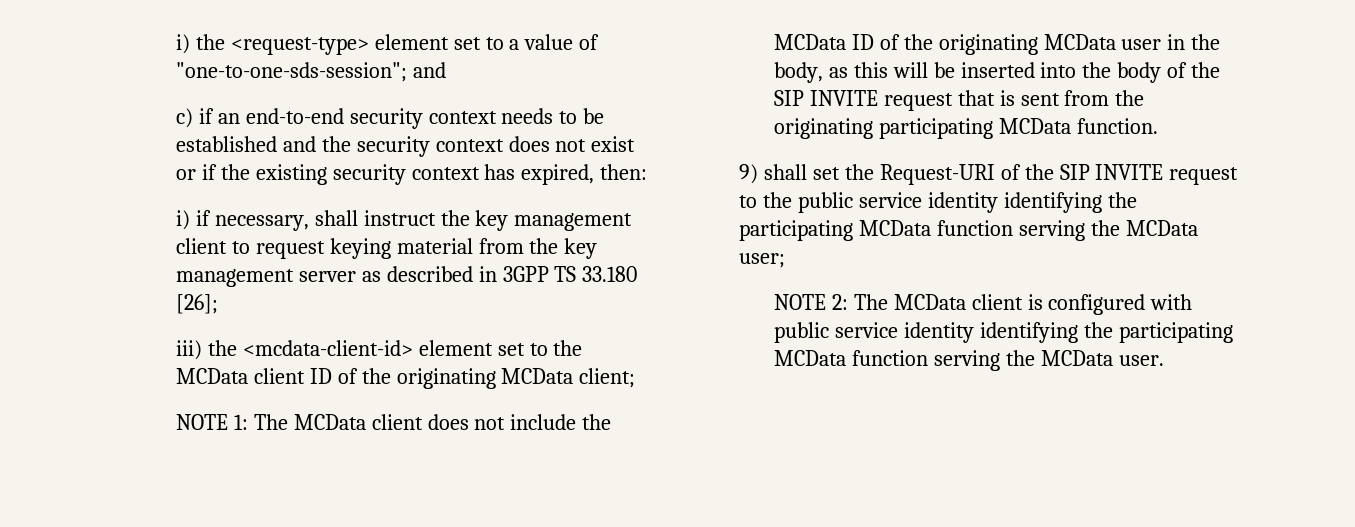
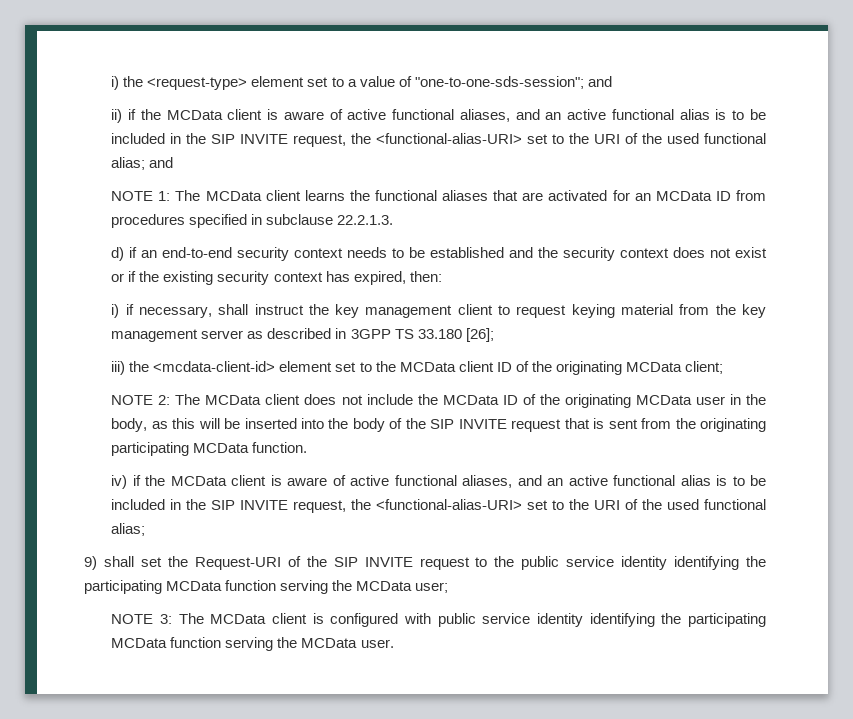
[175,108,193,128] c) -> [111,109,766,123] [111,133,767,147] [111,157,174,170] [111,190,767,201] [111,214,394,228] [111,247,125,261] ii) if the MCData client is aware of active functional aliases, and an active functional alias is to be included in the SIP INVITE request, the <functional-alias-URI> set to the URI of the used functional alias; and // NOTE 1: The MCData client learns the functional aliases that are activated for an MCData ID from procedures specified in subclause 22.2.1.3. // d)
[233,414,248,430] 1: -> [158,395,171,405] 2:
(1158, 126) none -> [111,475,767,489] [111,499,767,513] [111,523,146,536] // iv) if the MCData client is aware of active functional aliases, and an active functional alias is to be included in the SIP INVITE request, the <functional-alias-URI> set to the URI of the used functional alias;
[831,294,848,310] 2: -> [159,614,172,624] 3:

